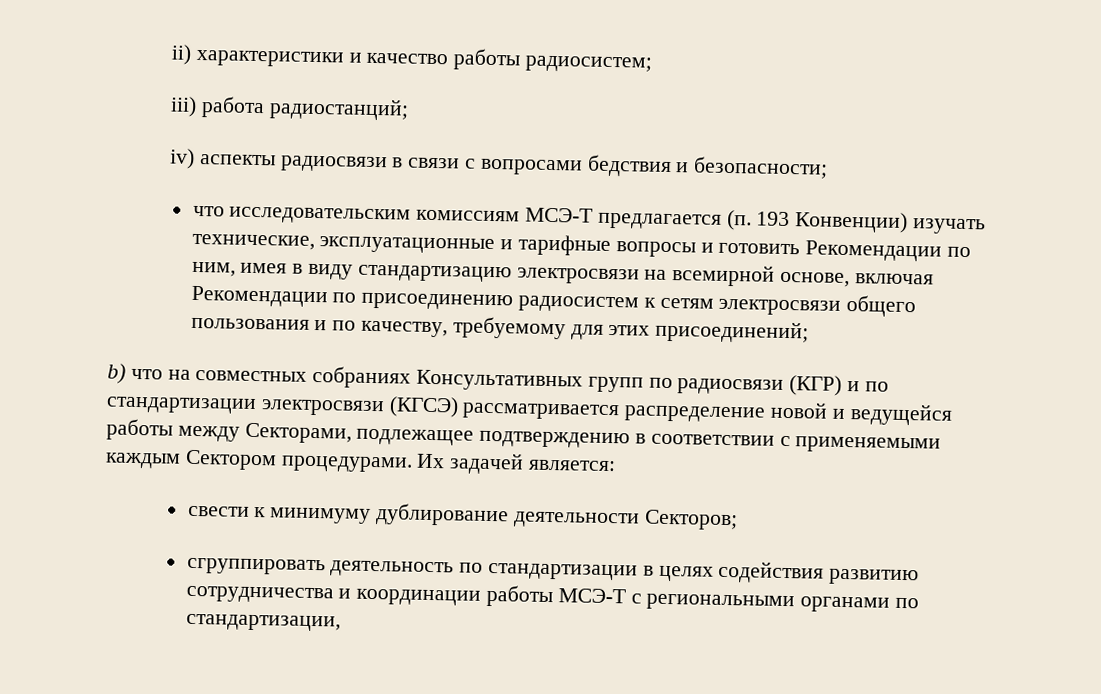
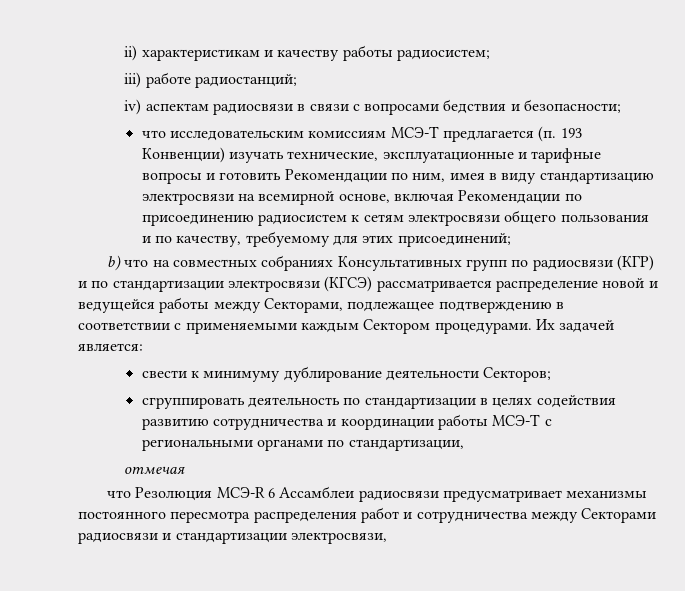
[195,49,449,68] характеристики и качество -> [141,49,340,61] характеристикам и качеству
[200,96,265,119] работа -> [145,72,191,88] работе
[199,154,276,166] аспекты -> [145,103,209,111] аспектам
(341, 622) none -> [124,466,186,474] [107,486,648,502] [78,507,657,523] [78,532,387,544] // отмечая // что Резолюция МСЭ-R 6 Ассамблеи радиосвязи предусматривает механизмы постоянного пересмотра распределения работ и сотрудничества между Секторами радиосвязи и стандартизации электросвязи,

